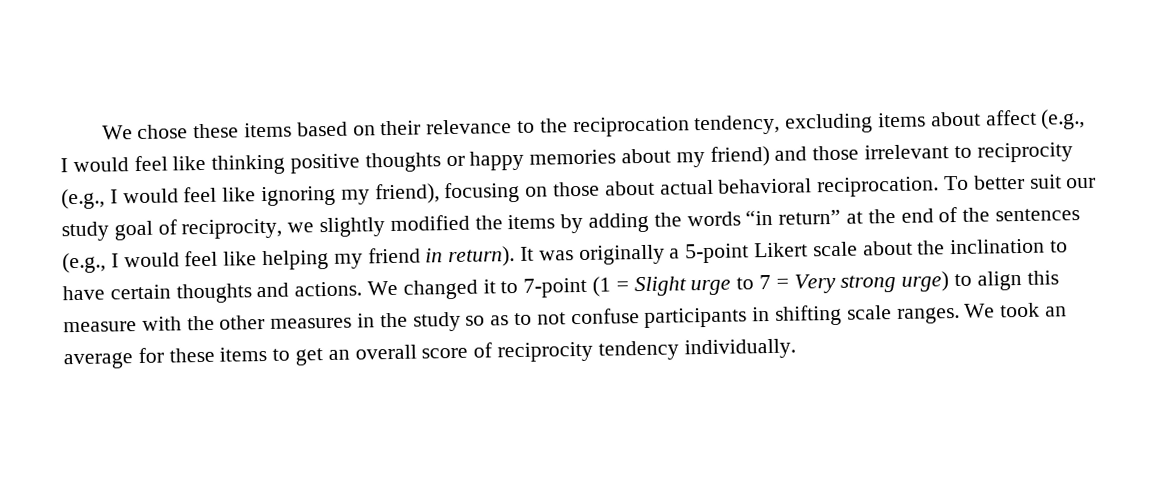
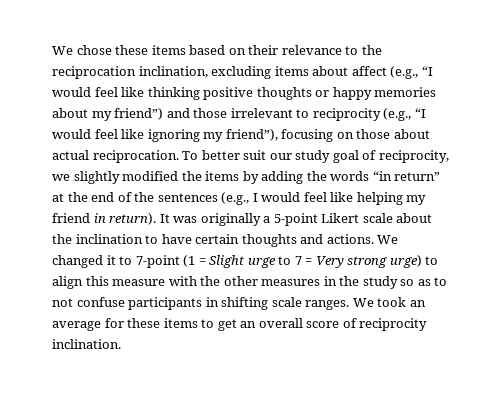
[694,114,781,136] tendency, -> [138,66,208,78] inclination,
[60,158,68,173] I -> [421,66,433,76] “I
[709,145,770,167] friend) -> [114,108,164,120] friend”)
[109,189,118,204] I -> [414,108,426,118] “I
[374,183,440,205] friend), -> [225,129,278,141] friend”),
[718,178,813,194] behavioral -> (89, 155) none
[597,338,796,361] tendency individually. -> [52,339,121,349] inclination.

